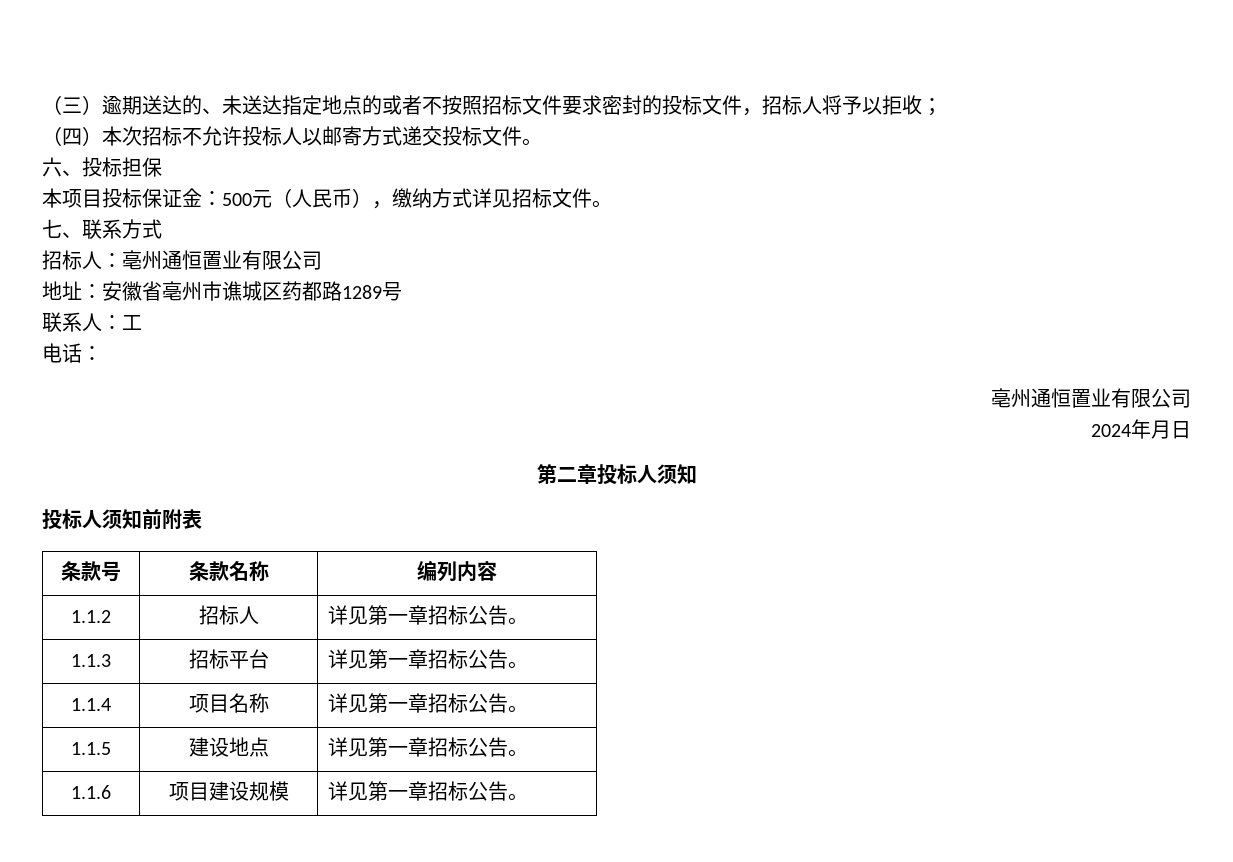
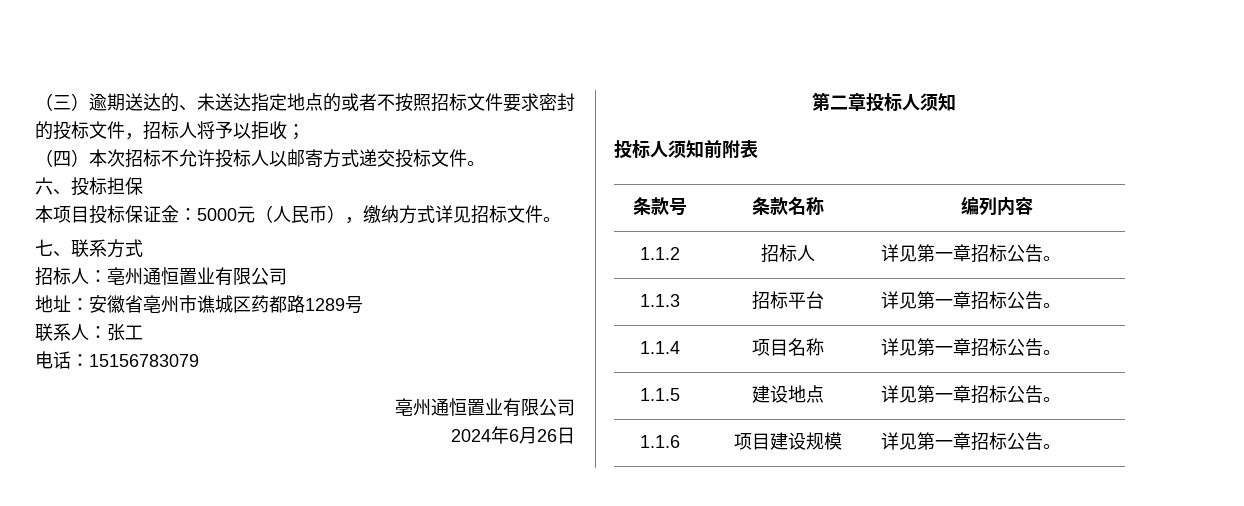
[222,193,252,206] 500 -> [197,208,237,221] 5000
(122, 322) none -> [107,323,125,341] 张
(102, 353) none -> [89,354,199,367] 15156783079
[1151,420,1171,439] 月 -> [509,427,557,444] 6月26

